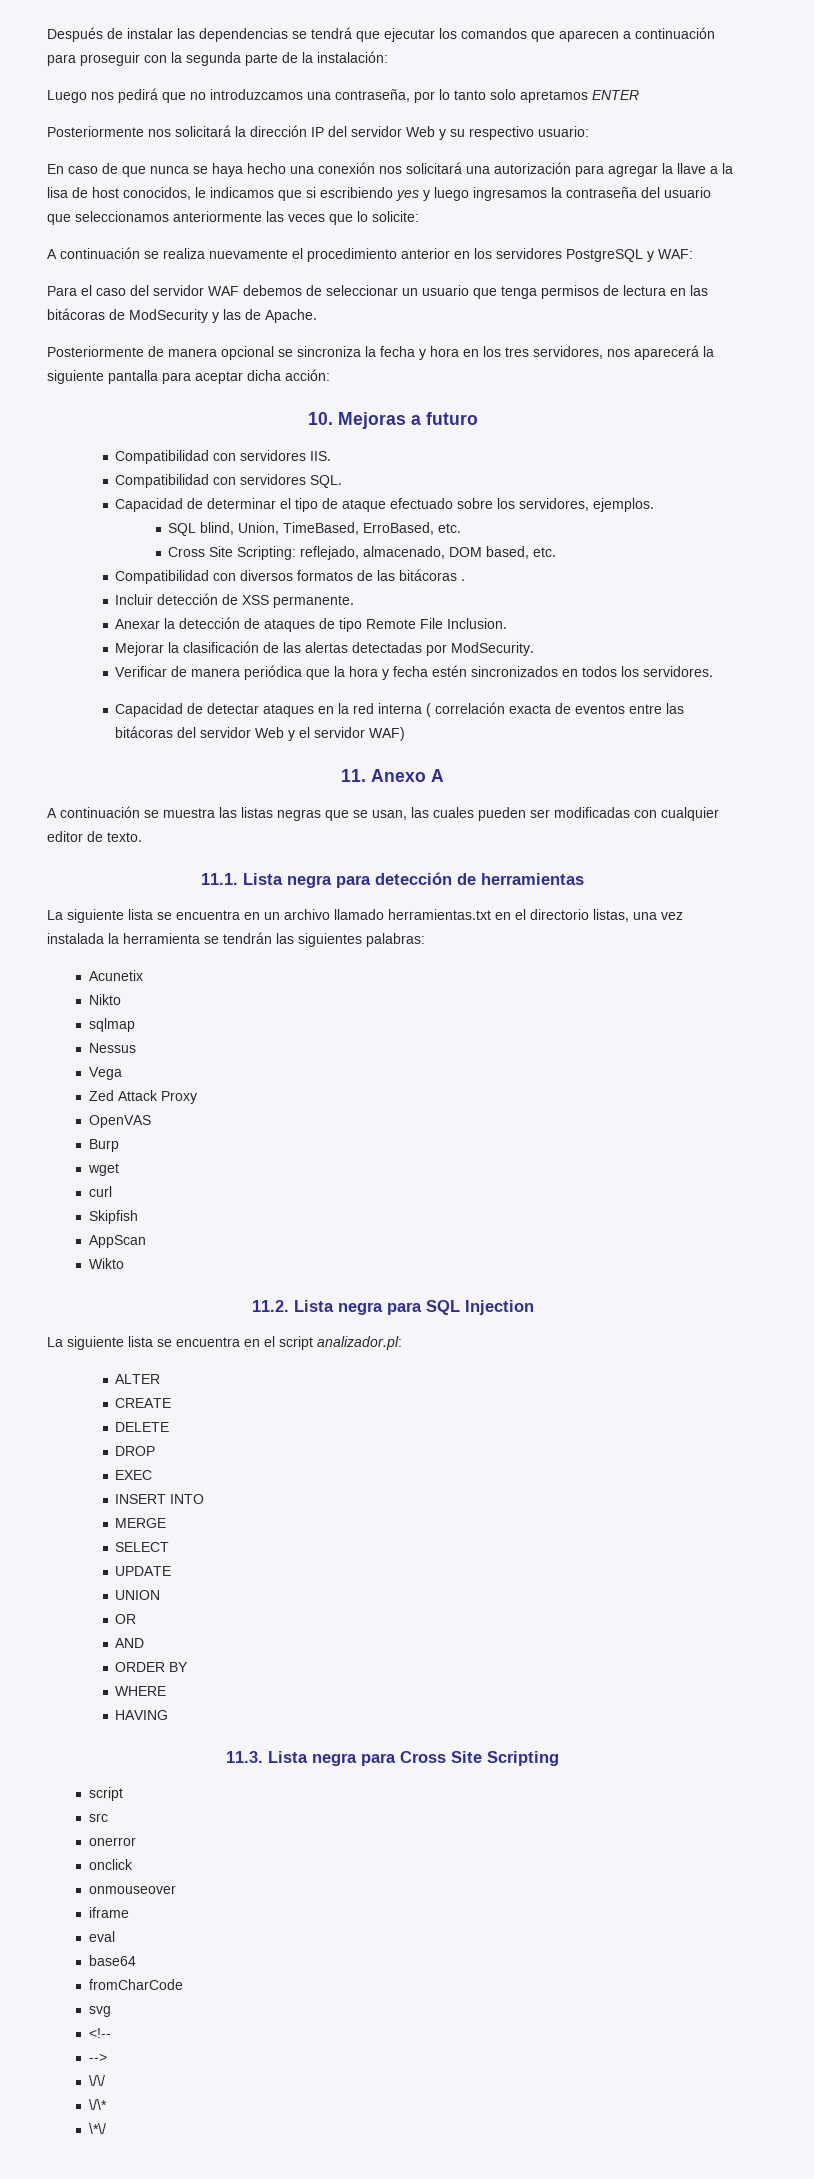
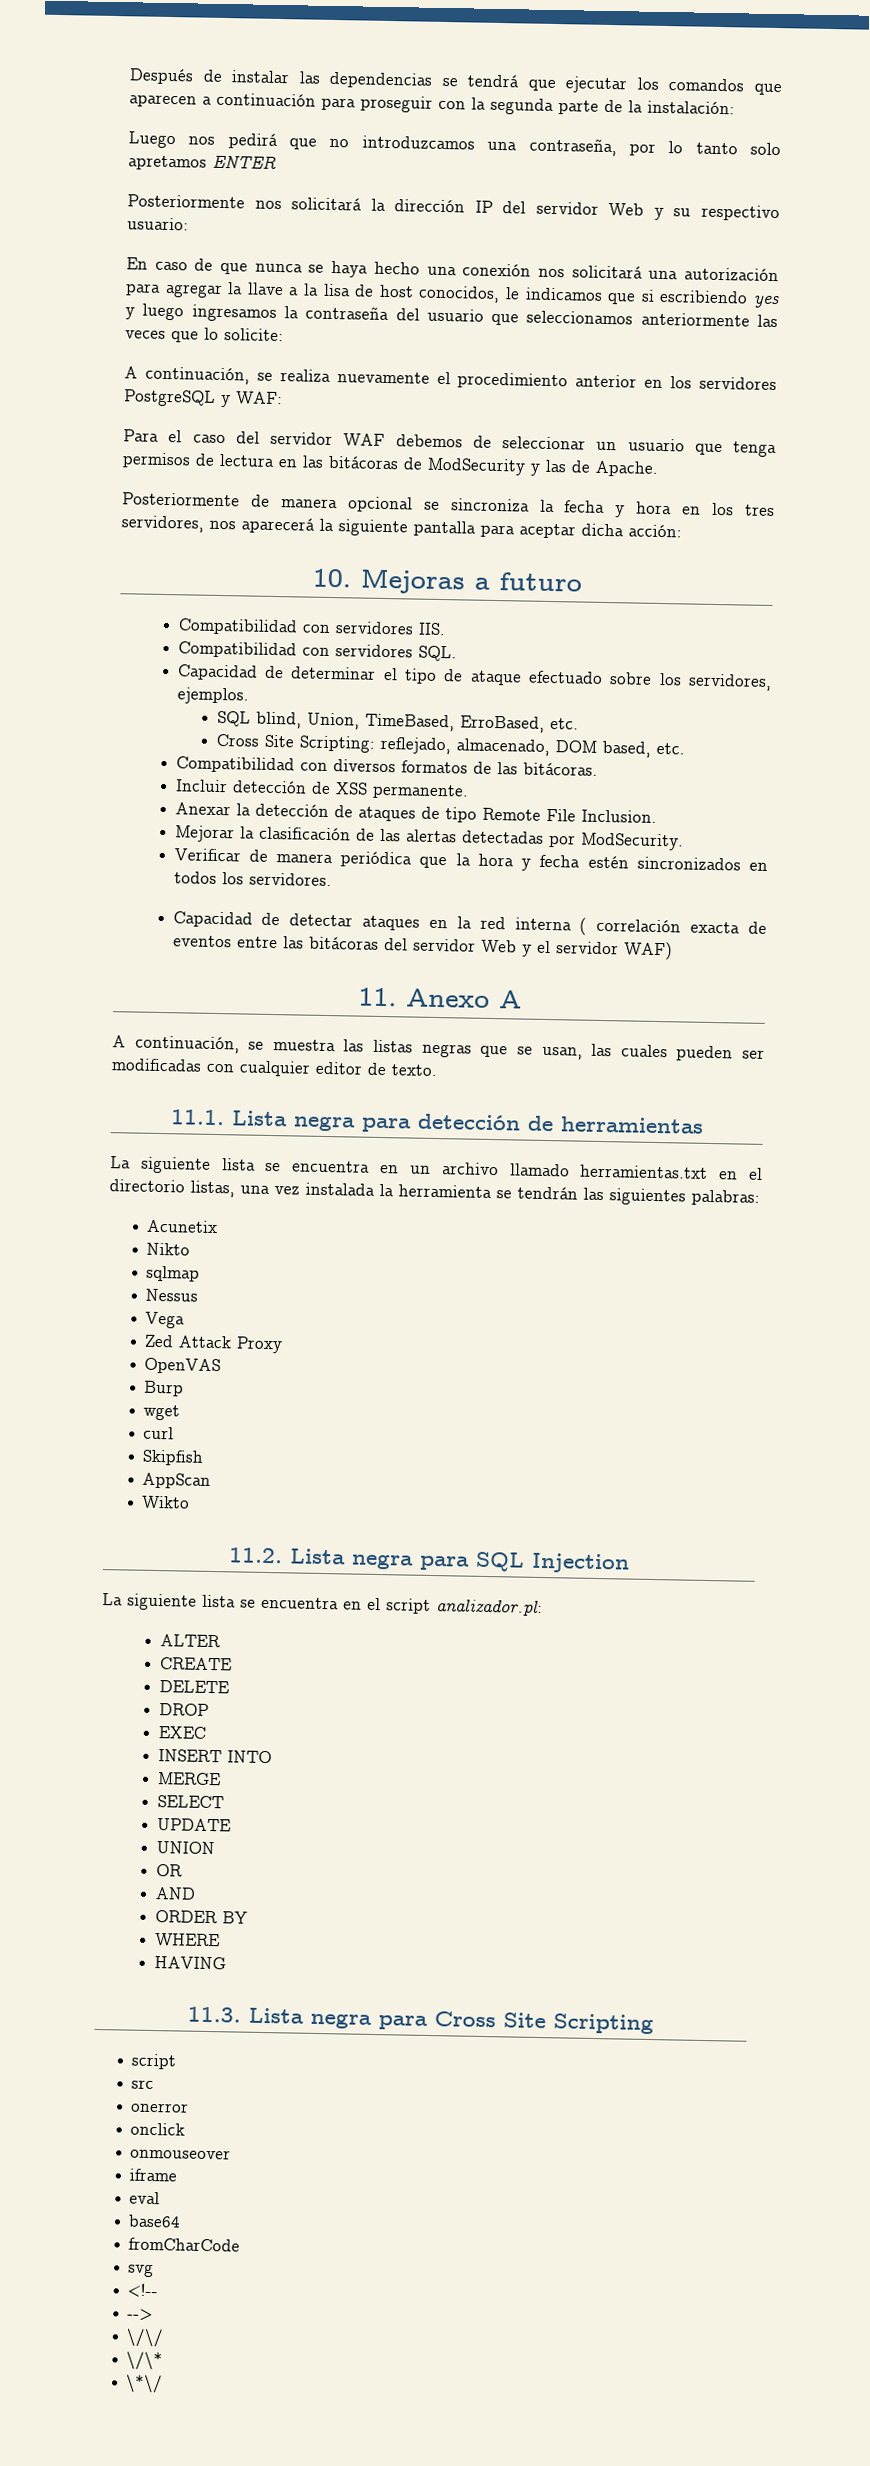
[60,247,140,259] continuación -> [144,366,250,385] continuación,
[399,569,466,581] bitácoras . -> [522,762,598,776] bitácoras.
[60,806,140,818] continuación -> [134,1035,240,1054] continuación,

